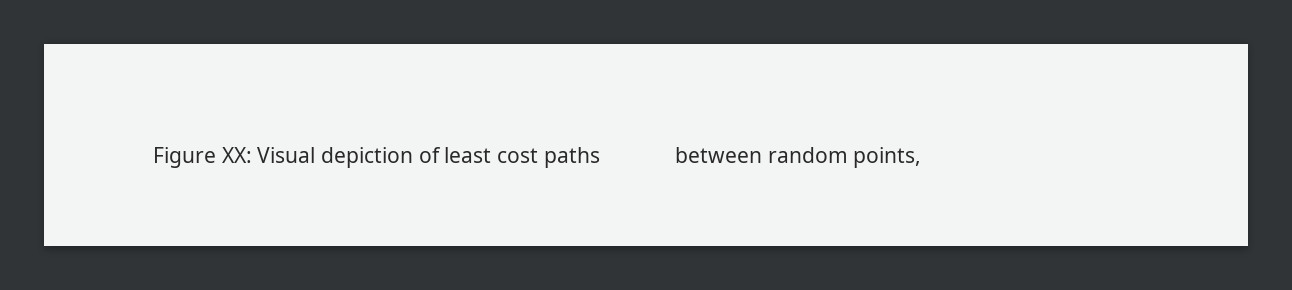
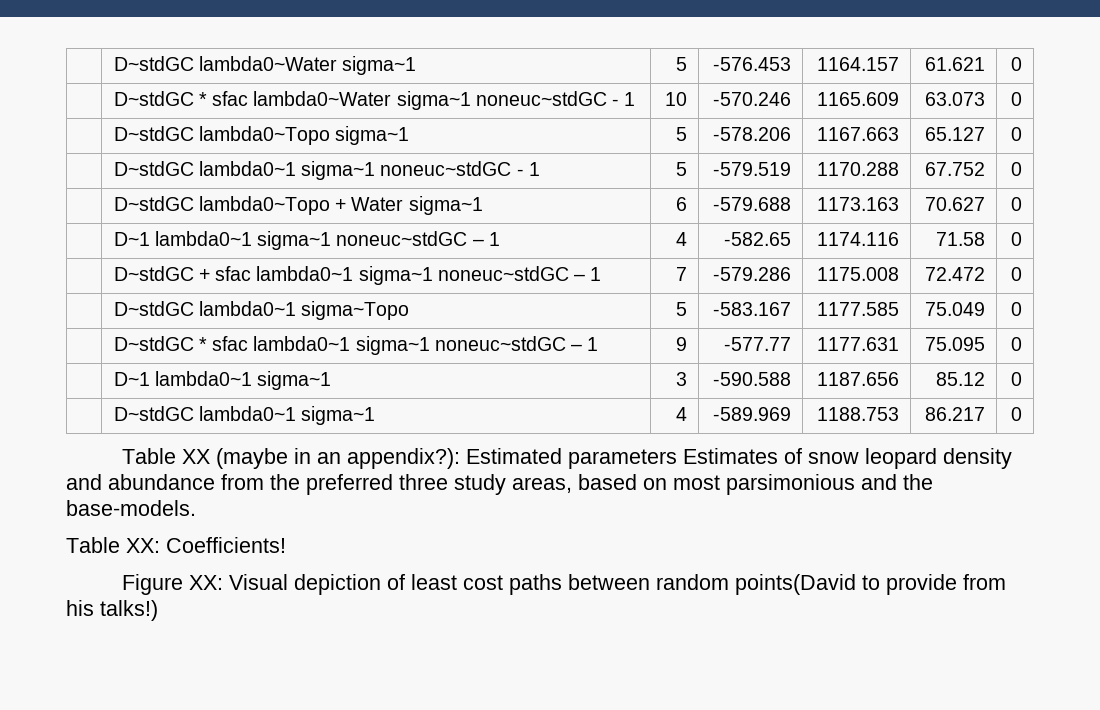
(153, 157) none -> [113,56,417,75] [675,57,687,71] [712,57,791,71] [816,57,899,71] [924,57,985,71] [1010,57,1022,71] [113,91,636,110] [664,92,687,106] [712,92,791,106] [816,92,899,106] [924,92,985,106] [1010,92,1022,106] [113,126,410,145] [675,127,687,141] [712,127,791,141] [816,127,899,141] [924,127,985,141] [1010,127,1022,141] [113,161,540,180] [675,162,687,176] [712,162,791,176] [816,162,899,176] [924,162,985,176] [1010,162,1022,176] [113,196,483,215] [675,197,687,211] [712,197,791,211] [816,197,899,211] [924,197,985,211] [1010,197,1022,211] [113,231,500,250] [675,232,687,246] [723,232,791,246] [816,232,899,246] [935,232,985,246] [1010,232,1022,246] [113,266,602,285] [675,267,687,281] [712,267,791,281] [816,267,899,281] [924,267,985,281] [1010,267,1022,281] [113,301,410,320] [675,302,687,316] [712,302,791,316] [816,302,899,316] [924,302,985,316] [1010,302,1022,316] [113,336,599,355] [675,337,687,351] [723,337,791,351] [816,337,899,351] [924,337,985,351] [1010,337,1022,351] [113,371,332,390] [675,372,687,386] [712,372,791,386] [816,372,899,386] [935,372,985,386] [1010,372,1022,386] [113,406,376,425] [675,407,687,421] [712,407,791,421] [816,407,899,421] [924,407,985,421] [1010,407,1022,421] [121,448,1012,469] [66,474,933,495] [66,500,196,516] [66,537,286,553] | D~stdGC lambda0~Water sigma~1 | 5 | -576.453 | 1164.157 | 61.621 | 0 // | D~stdGC * sfac lambda0~Water sigma~1 noneuc~stdGC - 1 | 10 | -570.246 | 1165.609 | 63.073 | 0 // | D~stdGC lambda0~Topo sigma~1 | 5 | -578.206 | 1167.663 | 65.127 | 0 // | D~stdGC lambda0~1 sigma~1 noneuc~stdGC - 1 | 5 | -579.519 | 1170.288 | 67.752 | 0 // | D~stdGC lambda0~Topo + Water sigma~1 | 6 | -579.688 | 1173.163 | 70.627 | 0 // | D~1 lambda0~1 sigma~1 noneuc~stdGC – 1 | 4 | -582.65 | 1174.116 | 71.58 | 0 // | D~stdGC + sfac lambda0~1 sigma~1 noneuc~stdGC – 1 | 7 | -579.286 | 1175.008 | 72.472 | 0 // | D~stdGC lambda0~1 sigma~Topo | 5 | -583.167 | 1177.585 | 75.049 | 0 // | D~stdGC * sfac lambda0~1 sigma~1 noneuc~stdGC – 1 | 9 | -577.77 | 1177.631 | 75.095 | 0 // | D~1 lambda0~1 sigma~1 | 3 | -590.588 | 1187.656 | 85.12 | 0 // | D~stdGC lambda0~1 sigma~1 | 4 | -589.969 | 1188.753 | 86.217 | 0 // Table XX (maybe in an appendix?): Estimated parameters Estimates of snow leopard density and abundance from the preferred three study areas, based on most parsimonious and the base-models. // Table XX: Coefficients! //
[853,147,922,168] points, -> [734,574,1006,595] [66,600,158,621] points(David to provide from his talks!)

